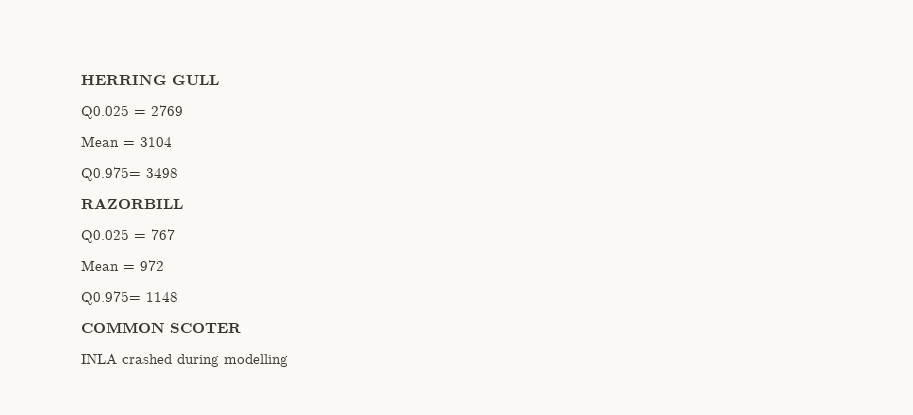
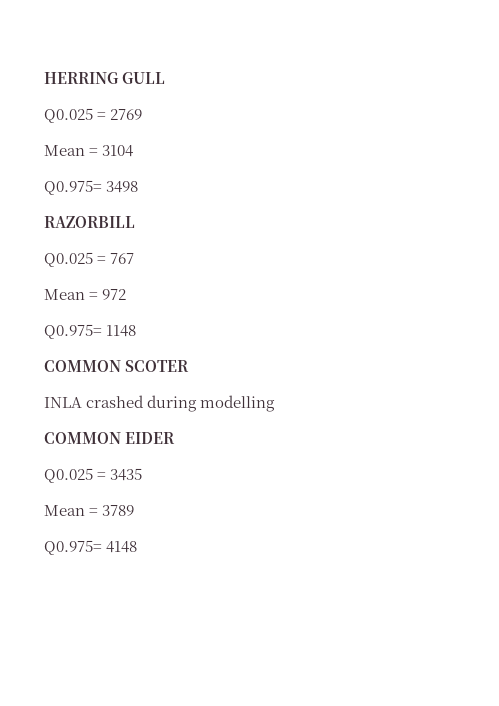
(288, 360) none -> [44,432,176,444] [44,468,143,483] [44,505,135,516] [44,540,138,555] // COMMON EIDER // Q0.025 = 3435 // Mean = 3789 // Q0.975= 4148

